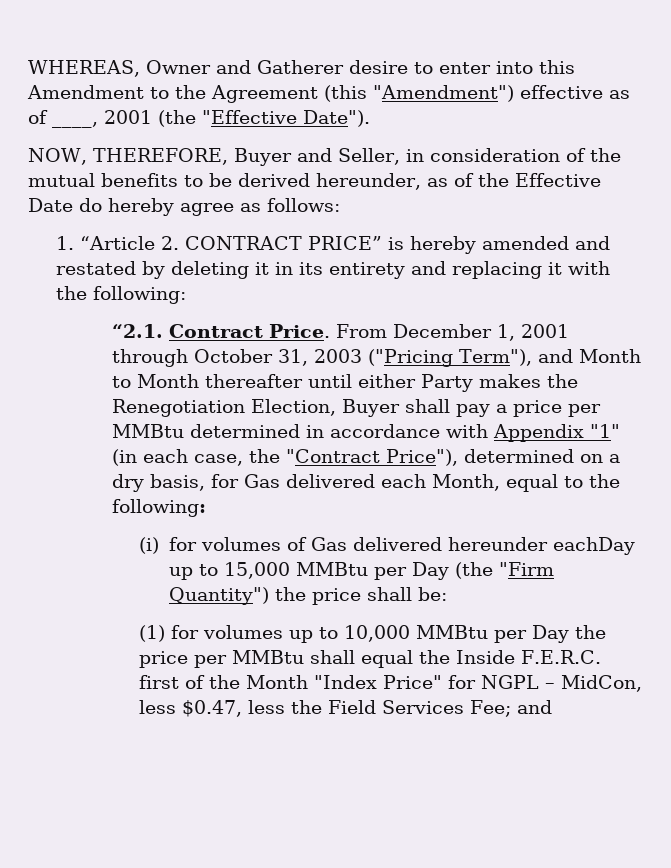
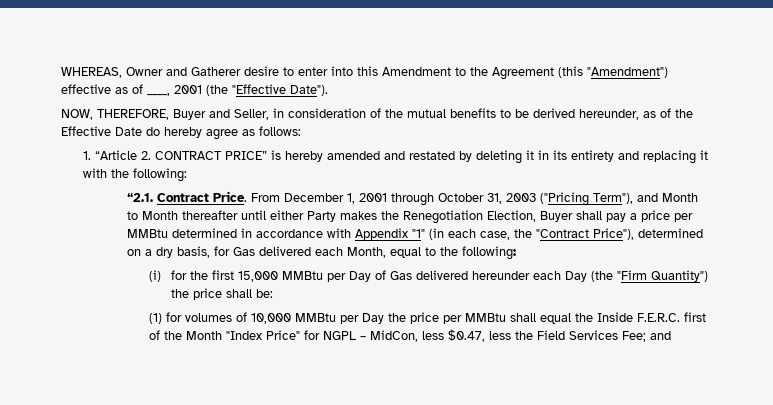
[200,537,635,555] [168,562,407,580] volumes of Gas delivered hereunder eachDay up to 15,000 MMBtu per -> [190,270,562,282] the first 15,000 MMBtu per Day of Gas delivered hereunder each
[289,627,339,643] up to -> [236,312,248,322] of

